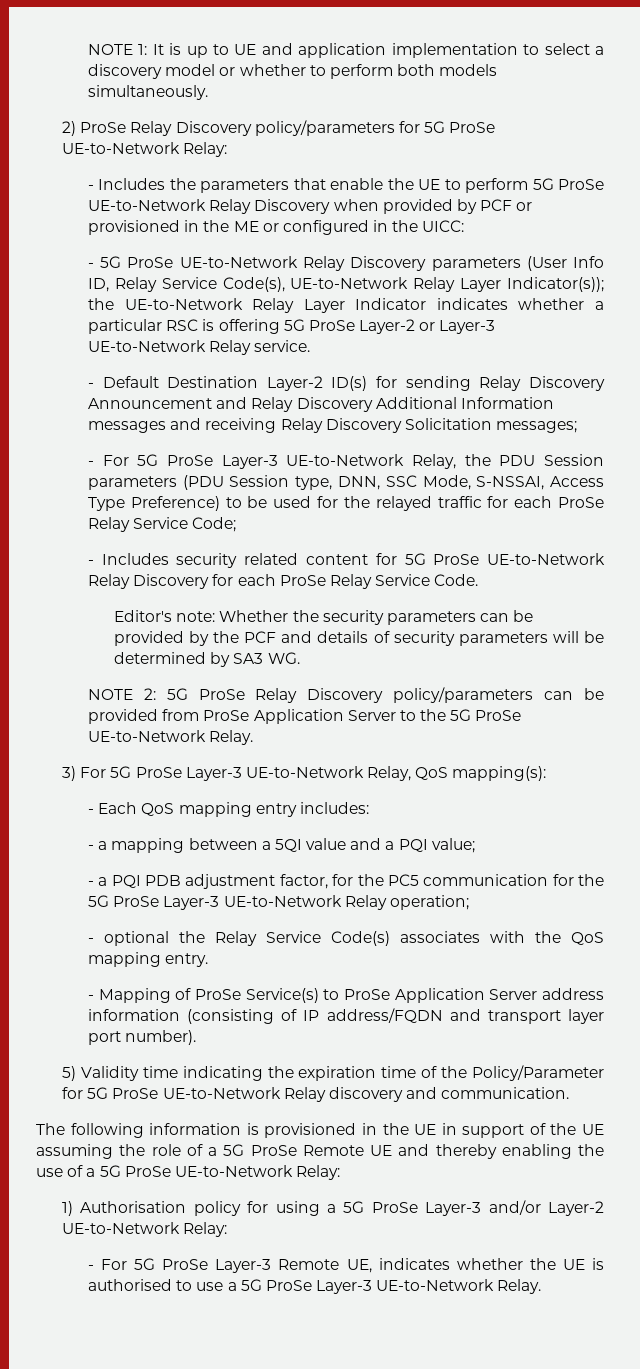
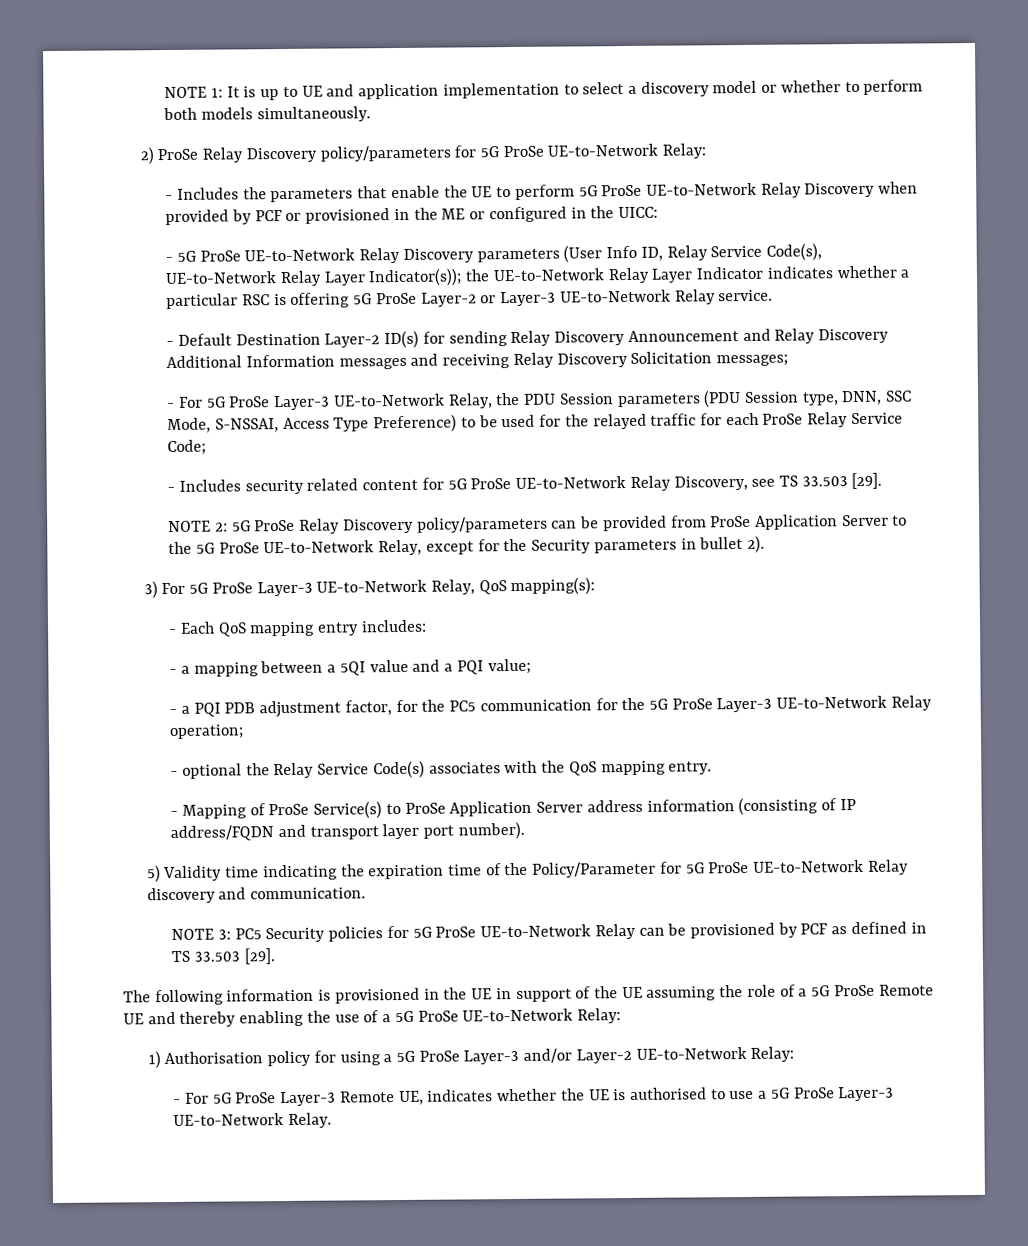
[133,574,479,589] [113,610,534,625] [113,631,604,646] [113,652,300,667] Discovery for each ProSe Relay Service Code. // Editor's note: Whether the security parameters can be provided by the PCF and details of security parameters will be determined by SA3 WG. -> [673,472,883,491] Discovery, see TS 33.503 [29].
[209,730,254,745] Relay. -> [378,535,765,556] Relay, except for the Security parameters in bullet 2).
(570, 1093) none -> [171,921,927,943] [171,948,275,965] // NOTE 3: PC5 Security policies for 5G ProSe UE-to-Network Relay can be provisioned by PCF as defined in TS 33.503 [29].

